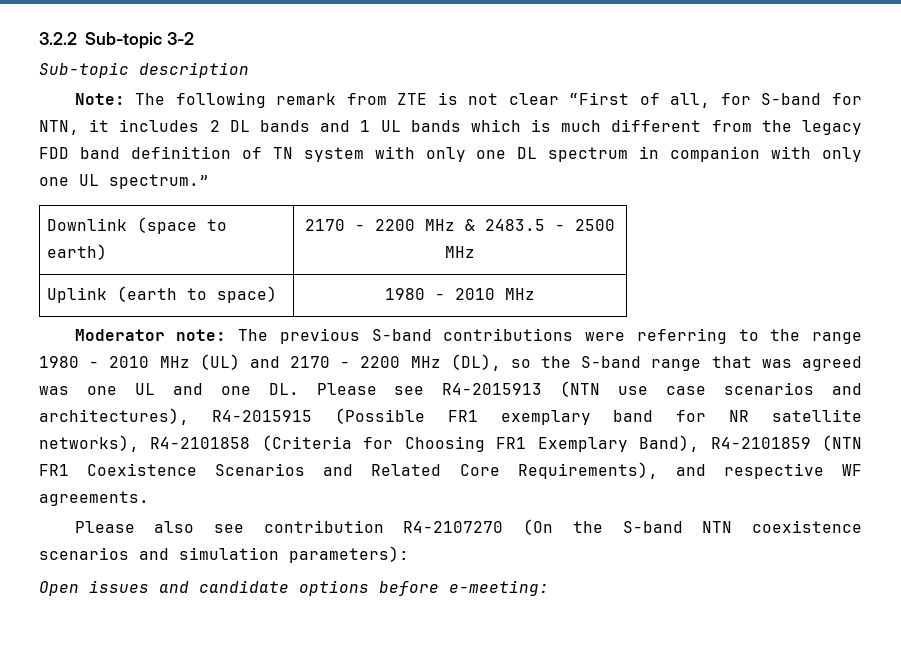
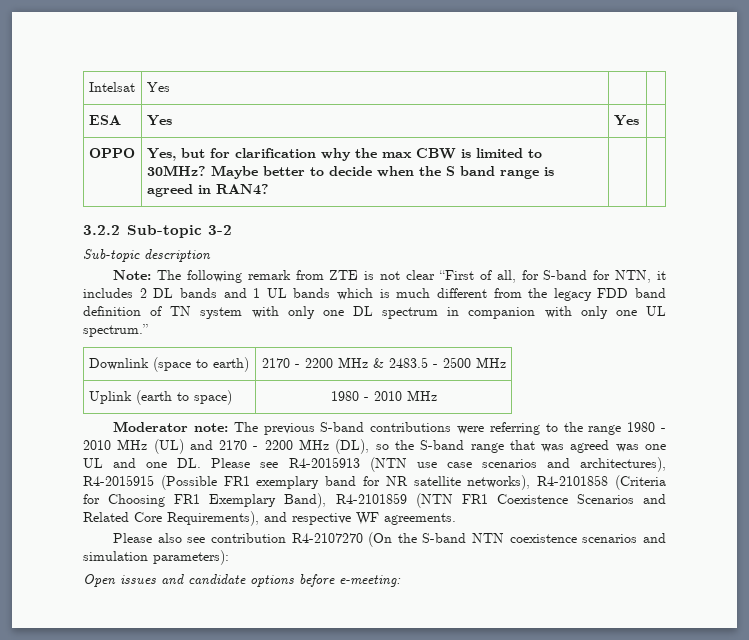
(39, 38) none -> [88,82,135,92] [146,82,170,92] [88,115,121,125] [146,115,172,126] [613,115,639,126] [88,148,135,158] [146,148,542,161] [146,165,554,179] [146,184,269,197] Intelsat | Yes | | // ESA | Yes | Yes | // OPPO | Yes, but for clarification why the max CBW is limited to 30MHz? Maybe better to decide when the S band range is agreed in RAN4? | | //

